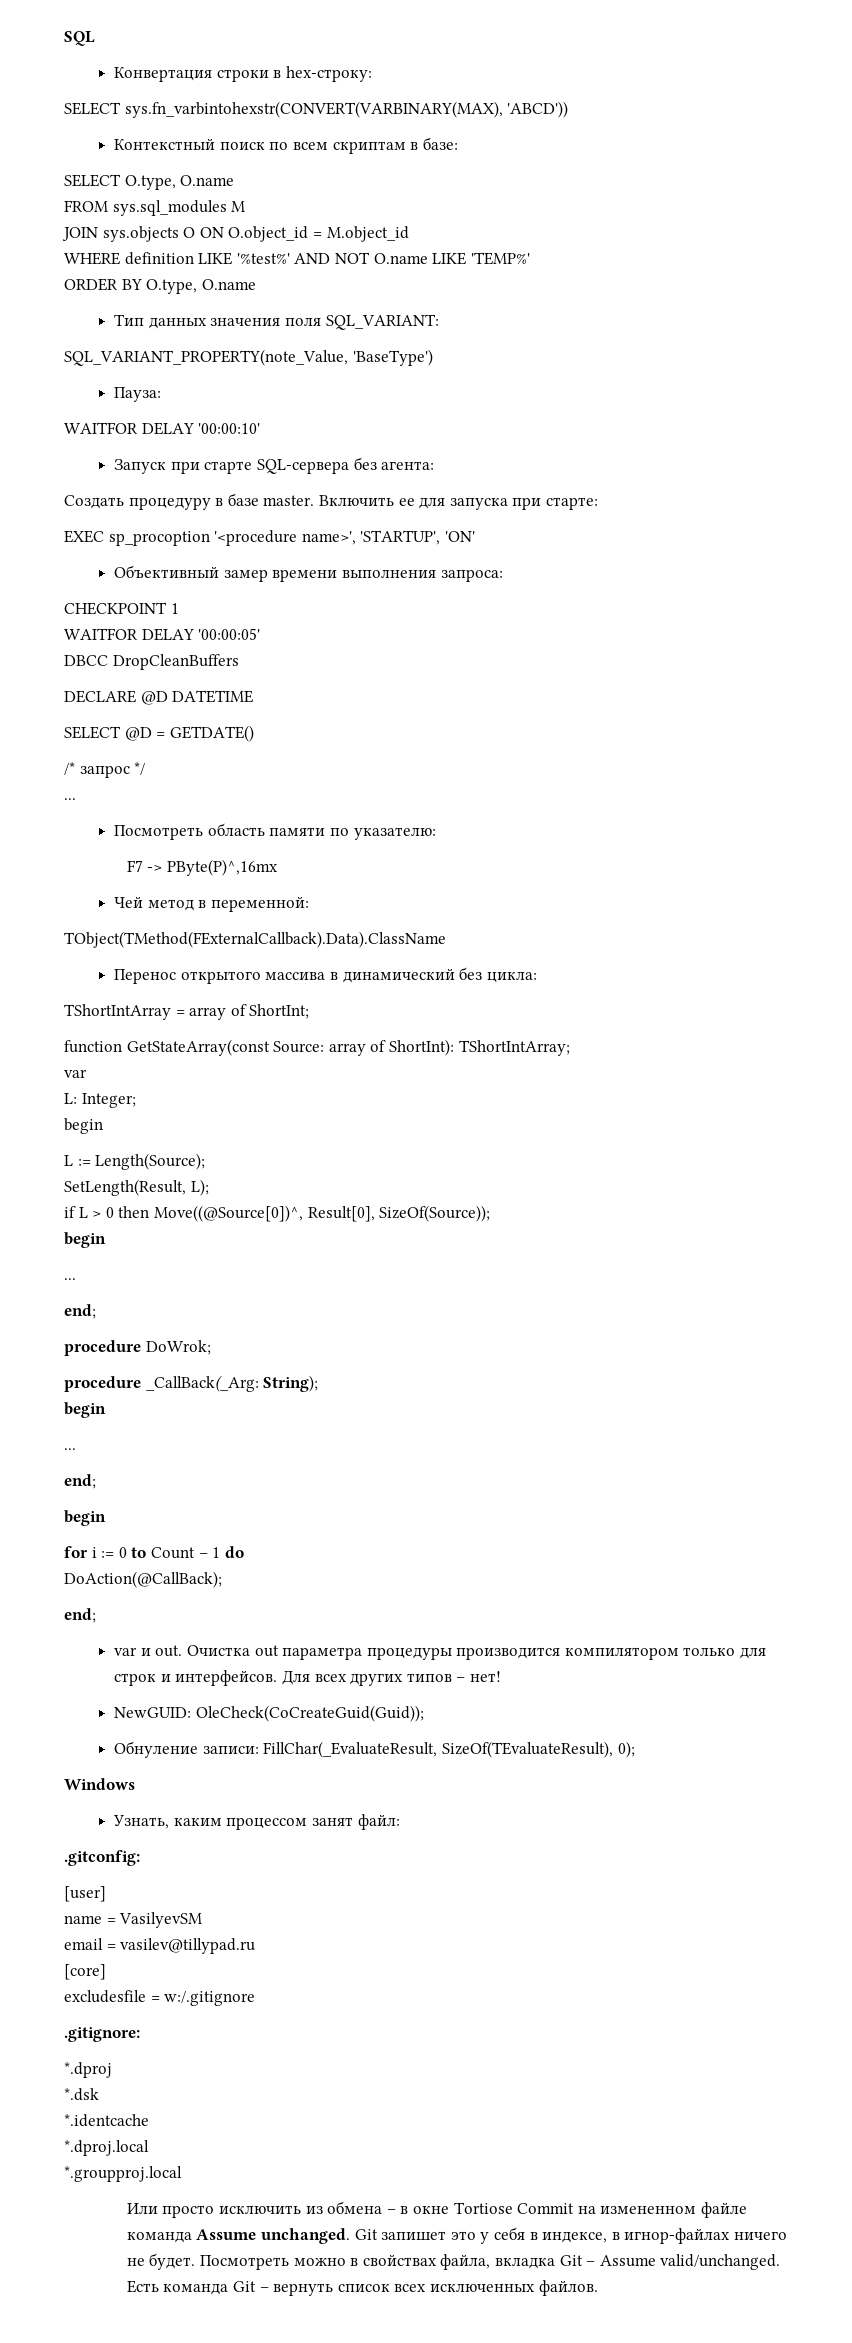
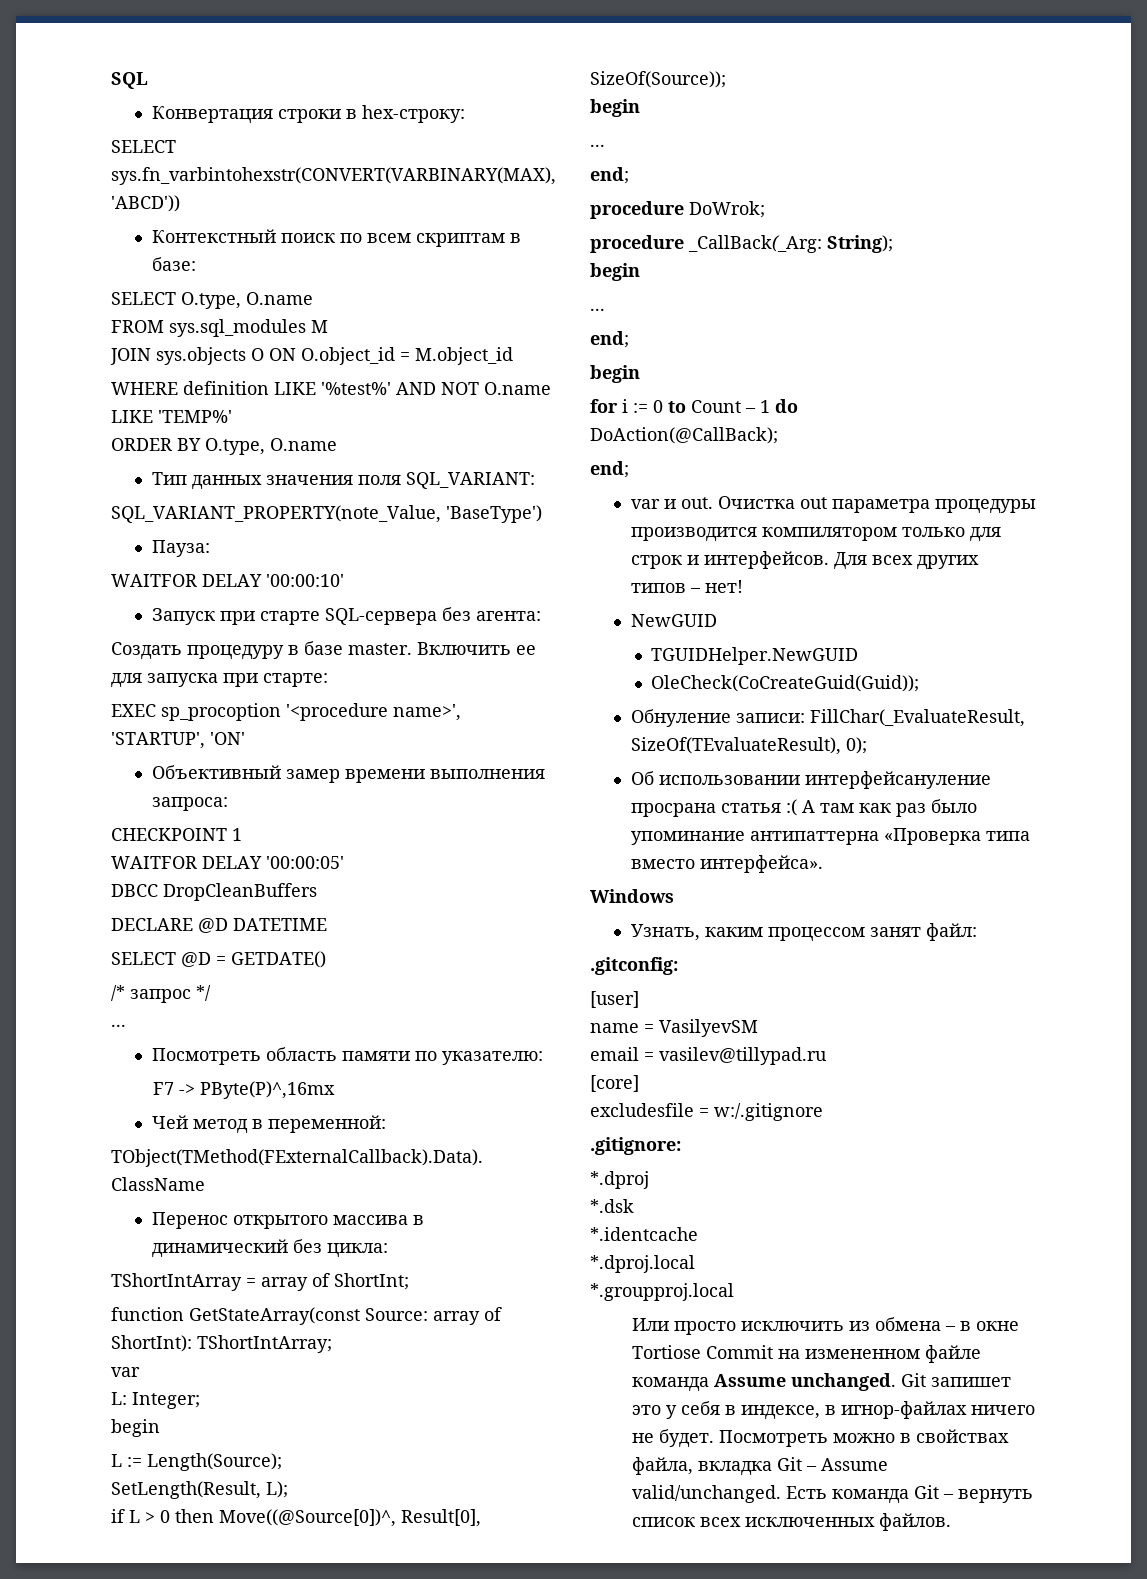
[114,1707,192,1718] NewGUID: -> [630,614,717,627] [651,647,859,665] NewGUID // TGUIDHelper.NewGUID //
(635, 1749) none -> [630,771,991,789] [630,799,977,817] [630,828,1030,845] [630,855,823,873] // Об использовании интерфейсануление просрана статья :( А там как раз было упоминание антипаттерна «Проверка типа вместо интерфейса».

